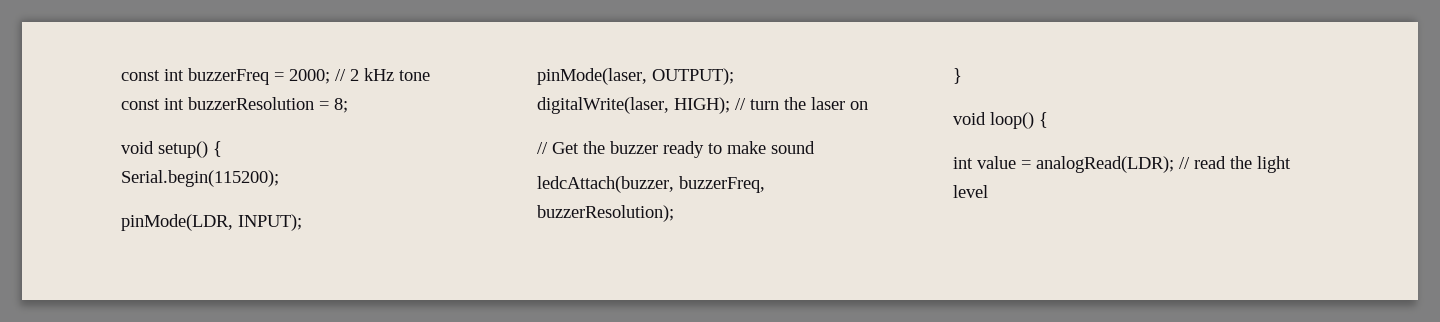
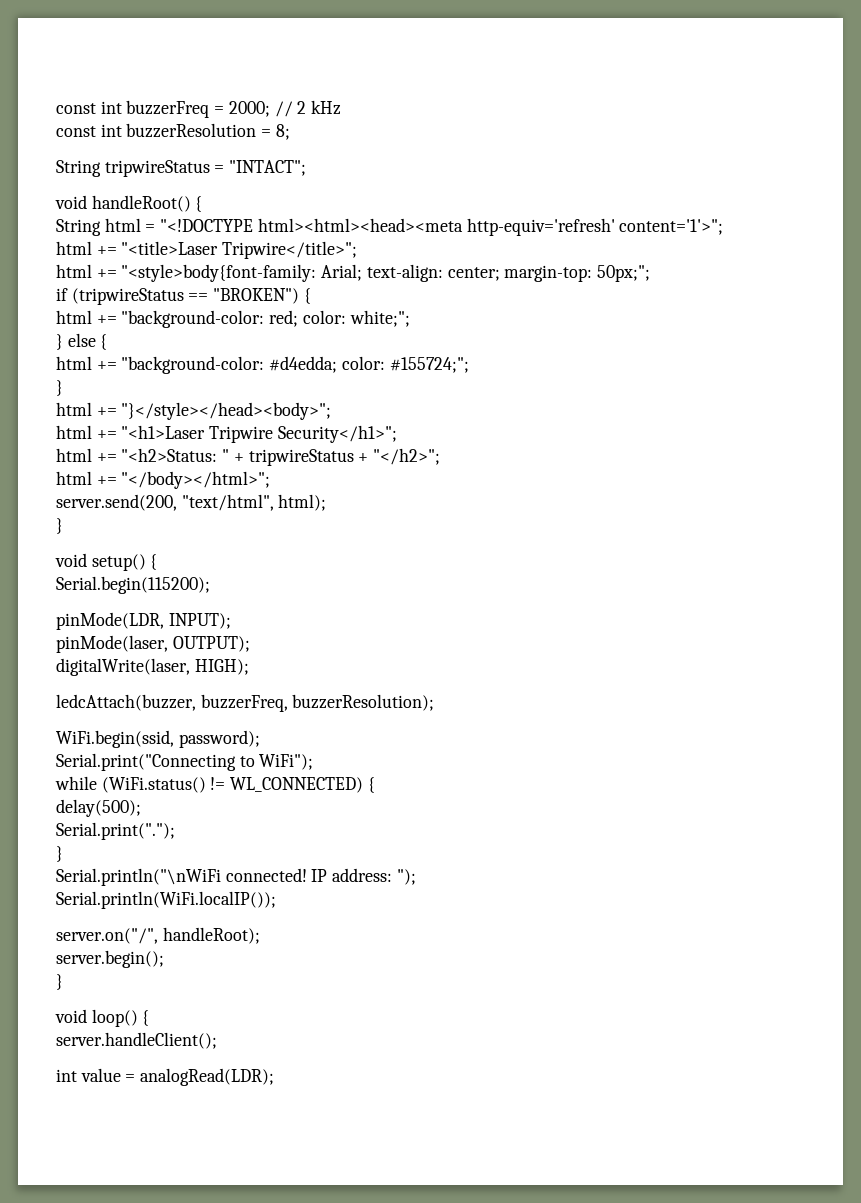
[399,70,430,81] tone -> (342, 107) none
(348, 105) none -> [56,160,307,177] [55,195,203,212] [56,218,724,236] [56,241,358,259] [56,264,651,282] [56,288,311,305] [56,310,410,328] [56,333,108,350] [56,356,469,374] [56,380,63,396] [56,402,332,420] [56,425,397,443] [56,448,441,466] [56,471,271,489] [56,494,327,511] [56,518,63,534] // String tripwireStatus = "INTACT"; // void handleRoot() { // String html = "<!DOCTYPE html><html><head><meta http-equiv='refresh' content='1'>"; // html += "<title>Laser Tripwire</title>"; // html += "<style>body{font-family: Arial; text-align: center; margin-top: 50px;"; // if (tripwireStatus == "BROKEN") { // html += "background-color: red; color: white;"; // } else { // html += "background-color: #d4edda; color: #155724;"; // } // html += "}</style></head><body>"; // html += "<h1>Laser Tripwire Security</h1>"; // html += "<h2>Status: " + tripwireStatus + "</h2>"; // html += "</body></html>"; // server.send(200, "text/html", html); // }
[735,97,868,110] [537,141,815,158] [537,176,765,193] [537,205,674,222] // turn the laser on // // Get the buzzer ready to make sound // ledcAttach(buzzer, buzzerFreq, buzzerResolution); -> [56,694,435,712] [56,730,260,748] [56,753,314,771] [55,776,375,793] [56,799,141,817] [56,822,175,840] [56,846,63,862] [56,868,416,886] [56,891,276,909] [56,927,260,944] [56,950,164,968] // ledcAttach(buzzer, buzzerFreq, buzzerResolution); // WiFi.begin(ssid, password); // Serial.print("Connecting to WiFi"); // while (WiFi.status() != WL_CONNECTED) { // delay(500); // Serial.print("."); // } // Serial.println("\nWiFi connected! IP address: "); // Serial.println(WiFi.localIP()); // server.on("/", handleRoot); // server.begin();
(1048, 120) none -> [56,1032,217,1049] // server.handleClient();
[1179,156,1291,173] [953,185,988,198] // read the light level -> (275, 1077) none

